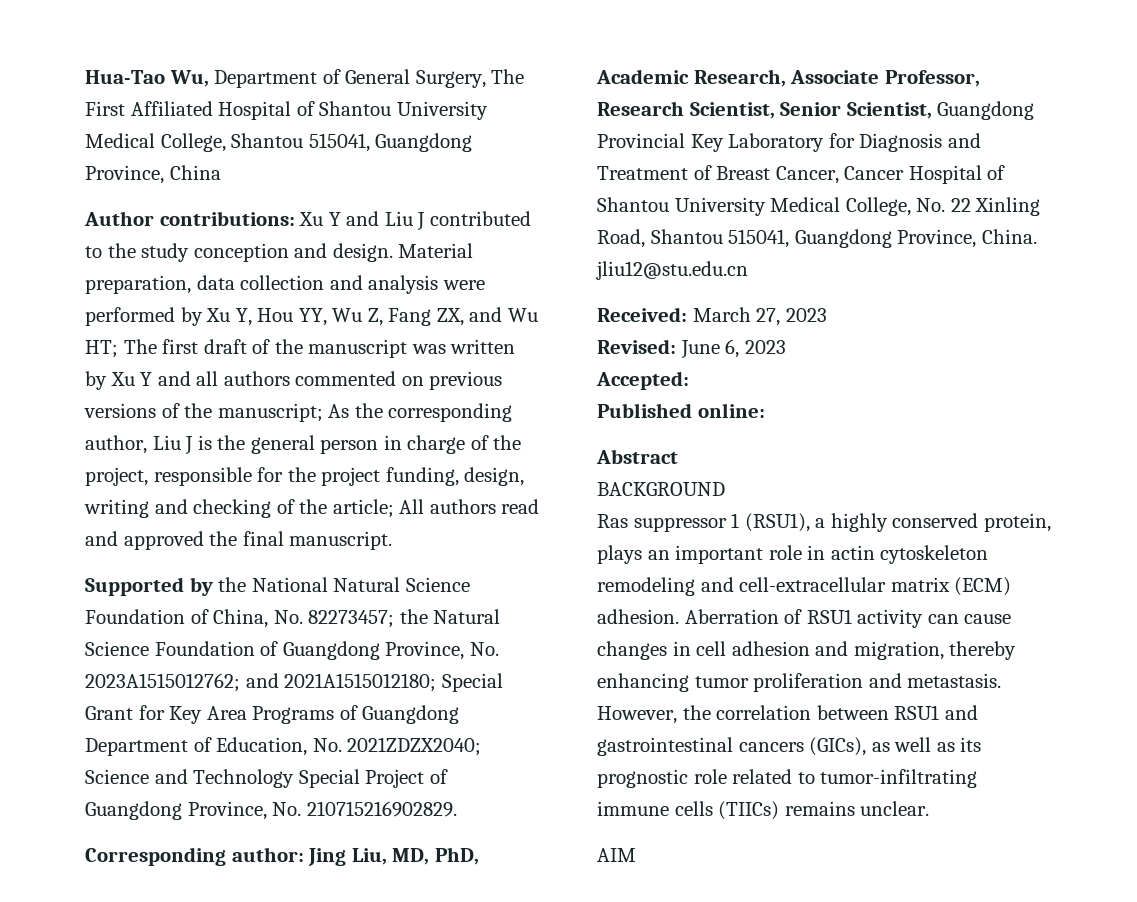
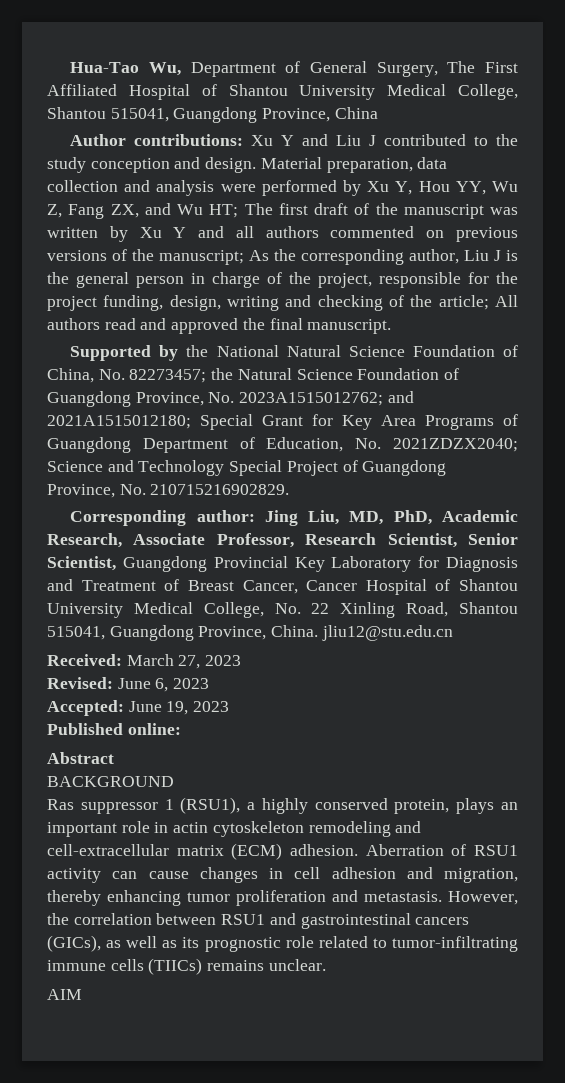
(689, 380) none -> [128,701,230,715] June 19, 2023

